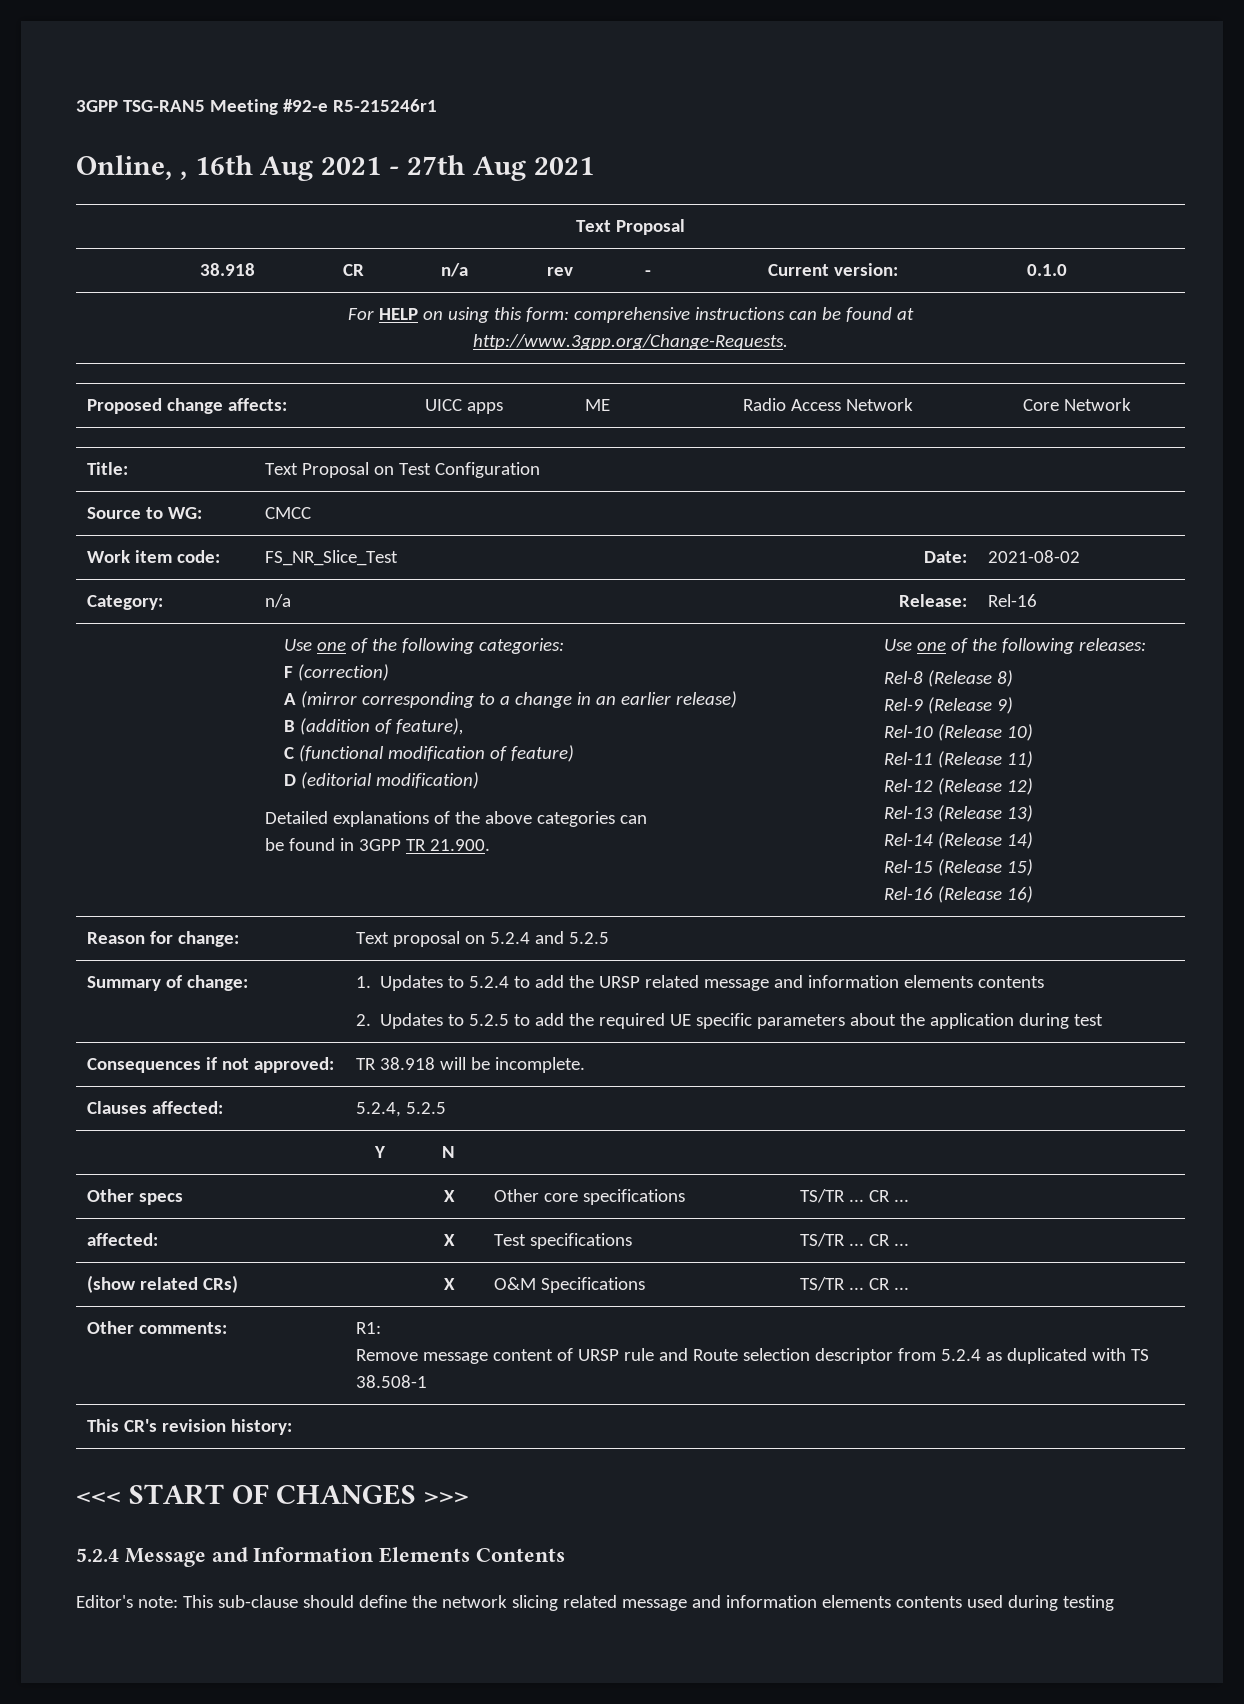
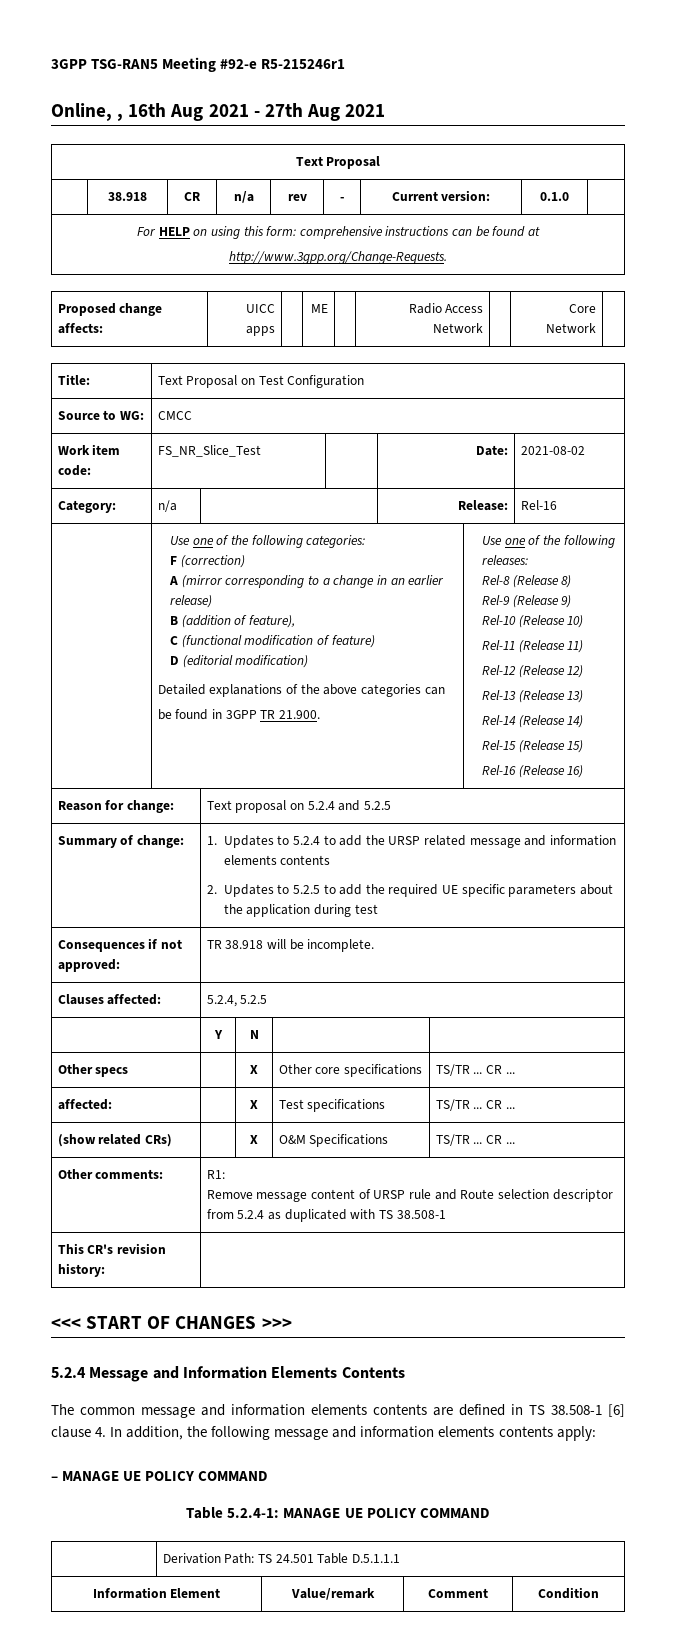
[76,1595,1114,1611] Editor's note: This sub-clause should define the network slicing related message and information elements contents used during testing -> [51,1404,625,1418] [51,1426,596,1441] [51,1471,269,1481] [186,1507,490,1519] [162,1553,401,1564] [92,1587,221,1599] [290,1588,375,1600] [428,1588,488,1598] [538,1587,599,1599] The common message and information elements contents are defined in TS 38.508-1 [6] clause 4. In addition, the following message and information elements contents apply: // – MANAGE UE POLICY COMMAND // Table 5.2.4-1: MANAGE UE POLICY COMMAND // | Derivation Path: TS 24.501 Table D.5.1.1.1 // Information Element | Value/remark | Comment | Condition

